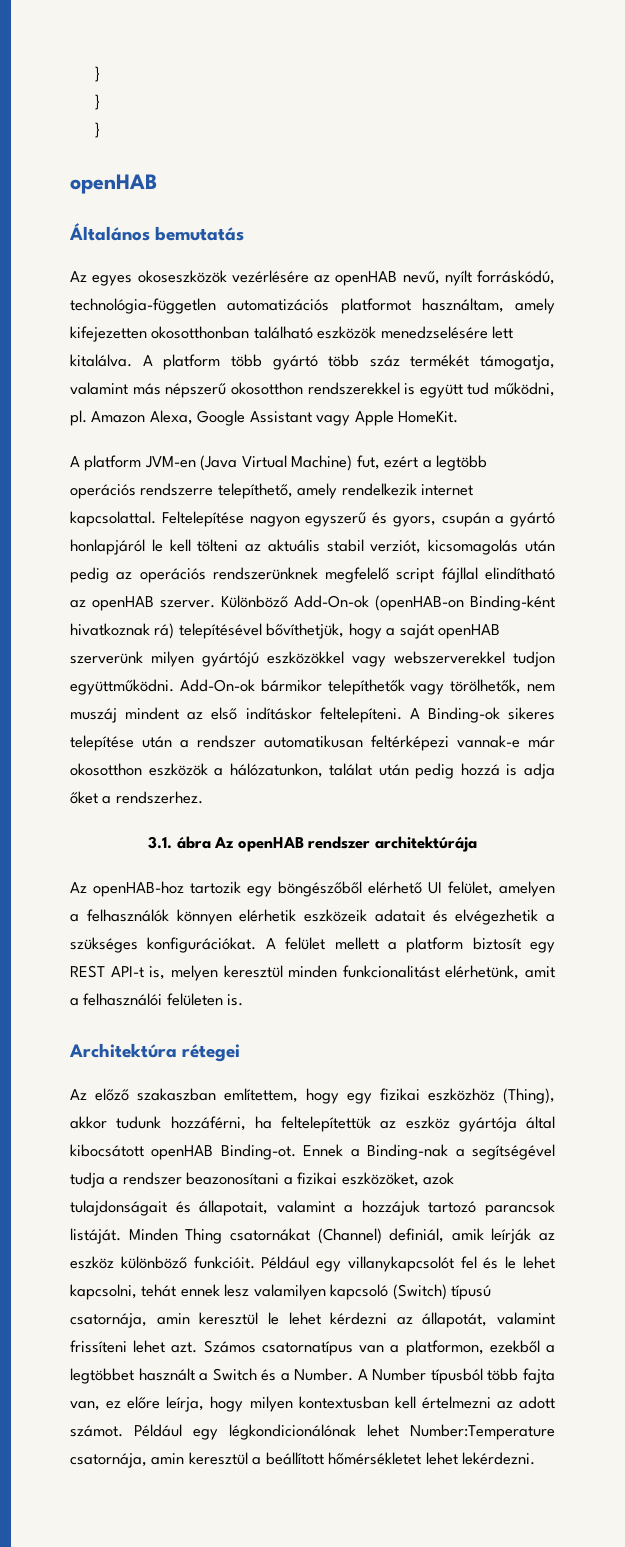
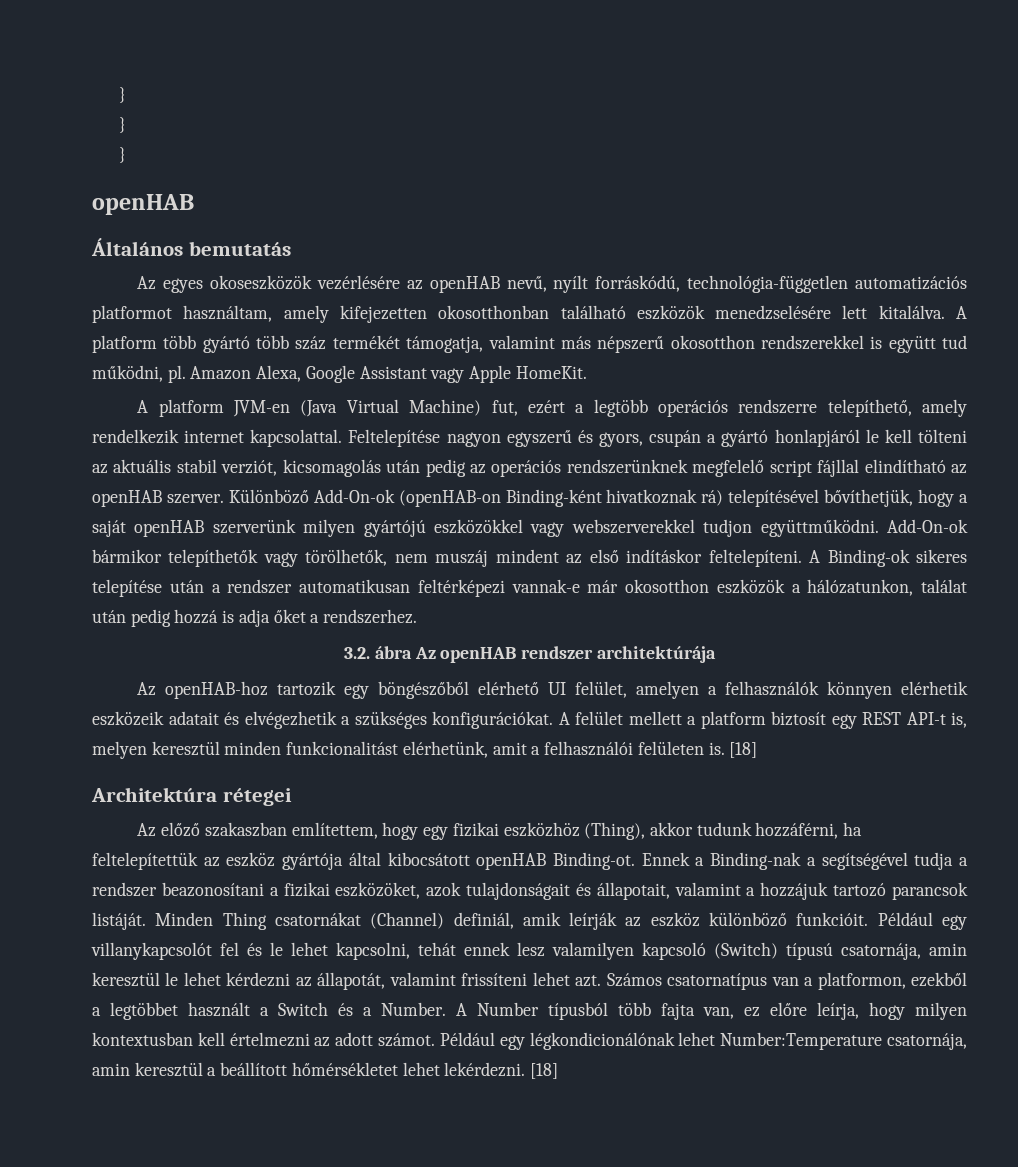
[148,836,173,849] 3.1. -> [344,647,371,659] 3.2.
(244, 1000) none -> [729,742,758,758] [18]
(536, 1458) none -> [530,1063,559,1079] [18]

